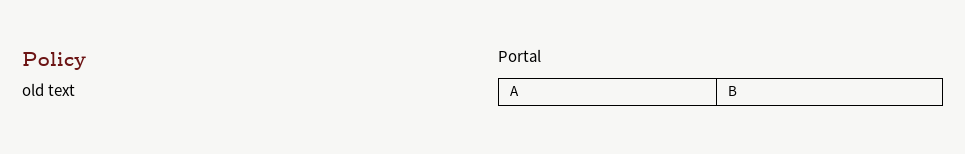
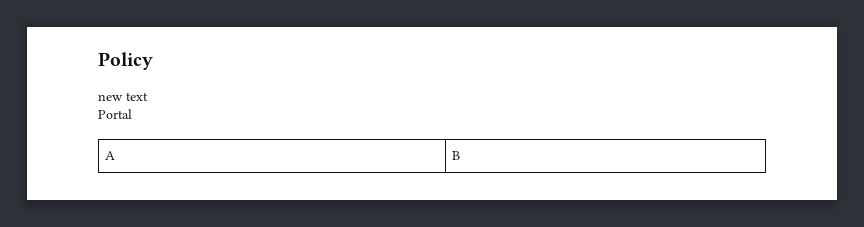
[22,83,44,96] old -> [98,94,123,101] new

